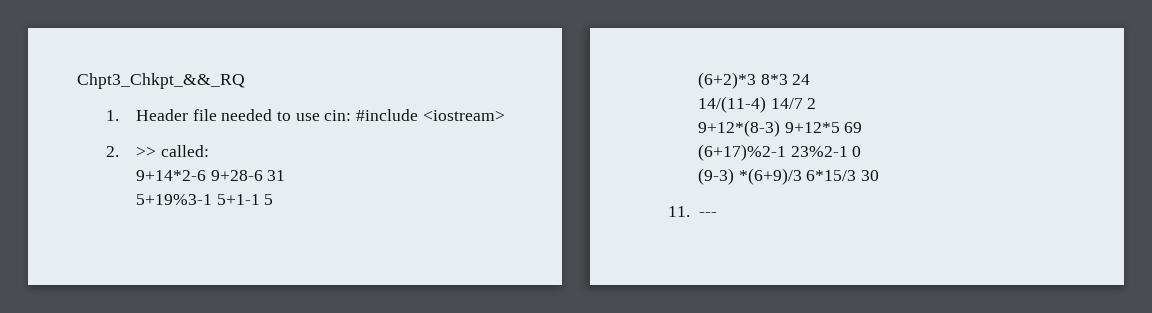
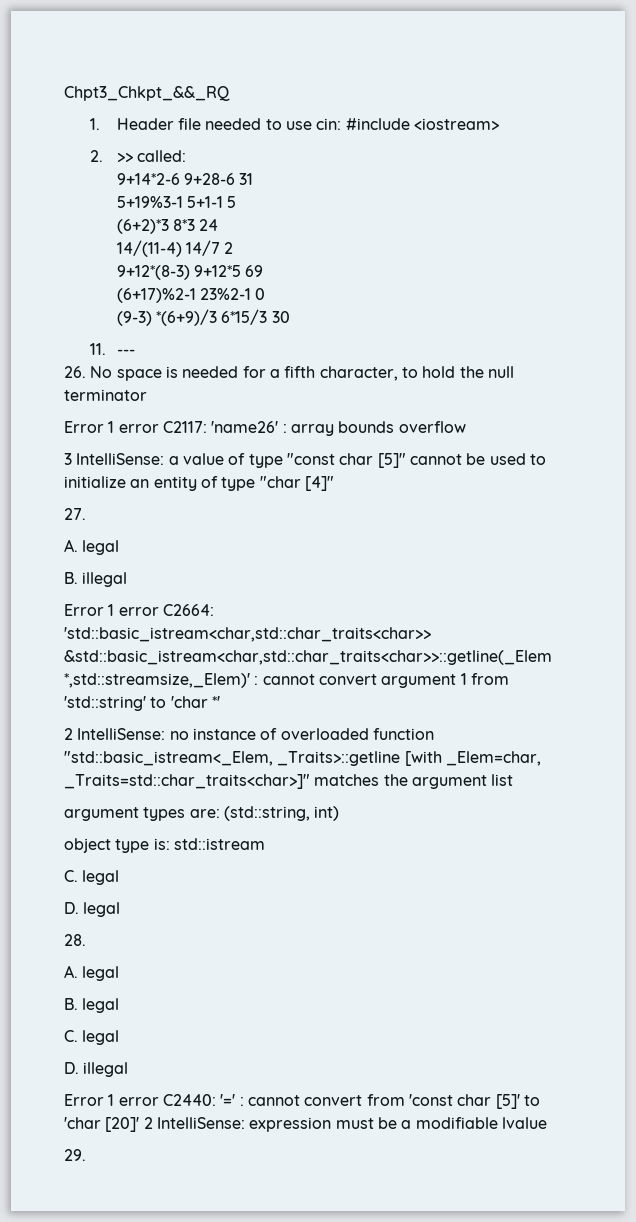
(718, 214) none -> [64,366,514,381] [64,389,147,401] [64,421,466,436] [64,453,546,468] [64,476,334,491] [64,508,86,520] [64,539,120,555] [64,572,128,587] [64,604,214,616] [64,627,431,642] [64,650,552,665] [64,673,509,688] [64,696,220,711] [64,728,434,740] [64,751,541,766] [64,774,514,789] [64,806,340,821] [64,838,265,853] [64,870,120,885] [64,902,121,917] [64,934,86,946] [64,965,120,981] [64,998,120,1013] [64,1030,120,1045] [64,1062,129,1077] [64,1094,540,1109] [64,1117,547,1132] [64,1149,86,1161] // 26. No space is needed for a fifth character, to hold the null terminator // Error 1 error C2117: 'name26' : array bounds overflow // 3 IntelliSense: a value of type "const char [5]" cannot be used to initialize an entity of type "char [4]" // 27. // A. legal // B. illegal // Error 1 error C2664: 'std::basic_istream<char,std::char_traits<char>> &std::basic_istream<char,std::char_traits<char>>::getline(_Elem *,std::streamsize,_Elem)' : cannot convert argument 1 from 'std::string' to 'char *' // 2 IntelliSense: no instance of overloaded function "std::basic_istream<_Elem, _Traits>::getline [with _Elem=char, _Traits=std::char_traits<char>]" matches the argument list // argument types are: (std::string, int) // object type is: std::istream // C. legal // D. legal // 28. // A. legal // B. legal // C. legal // D. illegal // Error 1 error C2440: '=' : cannot convert from 'const char [5]' to 'char [20]' 2 IntelliSense: expression must be a modifiable lvalue // 29.

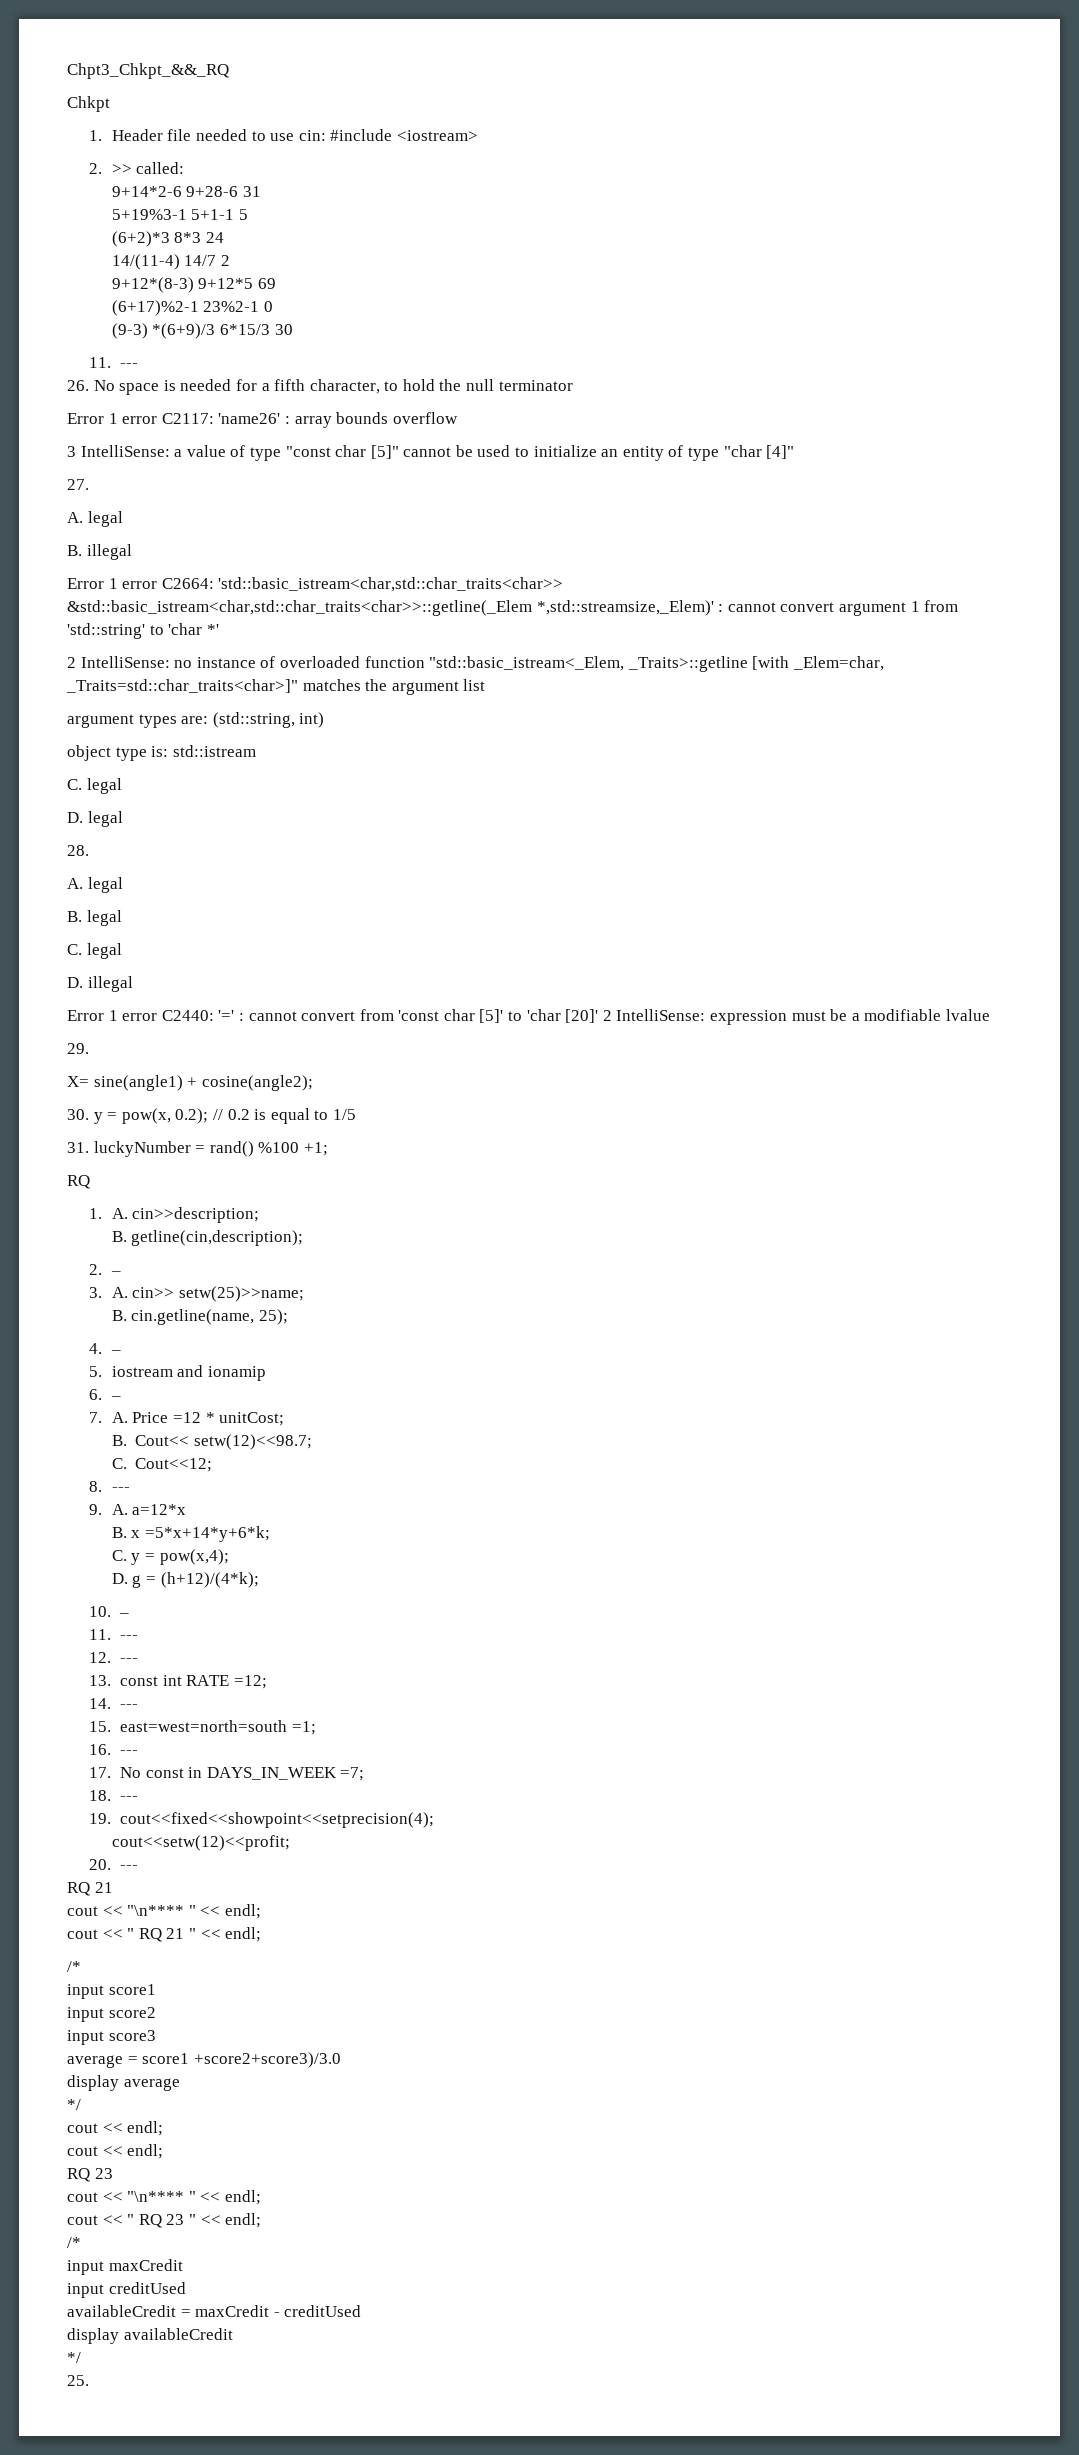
(230, 93) none -> [67,96,110,112] // Chkpt
(86, 1155) none -> [67,1075,313,1091] [67,1108,356,1124] [67,1141,328,1157] [67,1175,90,1189] [89,1207,260,1223] [111,1230,304,1246] [89,1264,121,1275] [89,1286,305,1302] [111,1309,289,1325] [89,1343,121,1354] [89,1365,267,1381] [89,1389,121,1400] [89,1412,285,1426] [111,1434,312,1450] [111,1458,213,1472] [89,1481,130,1492] [89,1504,187,1515] [111,1526,271,1542] [111,1549,229,1565] [111,1572,259,1588] [89,1606,129,1617] [89,1629,138,1640] [89,1652,138,1663] [89,1675,267,1689] [89,1698,138,1709] [89,1720,316,1735] [89,1744,138,1755] [89,1767,365,1781] [89,1790,138,1801] [89,1812,434,1828] [111,1835,290,1851] [89,1859,138,1870] [67,1882,113,1896] [67,1904,261,1919] [67,1927,262,1942] [67,1961,81,1972] [67,1984,156,1999] [67,2007,156,2022] [67,2030,156,2045] [67,2052,341,2068] [67,2075,180,2091] [67,2099,81,2110] [67,2121,164,2136] [67,2144,164,2159] [67,2168,113,2182] [67,2190,261,2205] [67,2213,262,2228] [67,2237,81,2248] [67,2259,183,2275] [67,2282,186,2298] [67,2305,362,2317] [67,2328,233,2344] [67,2352,81,2363] [67,2375,89,2386] // X= sine(angle1) + cosine(angle2); // 30. y = pow(x, 0.2); // 0.2 is equal to 1/5 // 31. luckyNumber = rand() %100 +1; // RQ // 1. A. cin>>description; // B. getline(cin,description); // 2. – // 3. A. cin>> setw(25)>>name; // B. cin.getline(name, 25); // 4. – // 5. iostream and ionamip // 6. – // 7. A. Price =12 * unitCost; // B. Cout<< setw(12)<<98.7; // C. Cout<<12; // 8. --- // 9. A. a=12*x // B. x =5*x+14*y+6*k; // C. y = pow(x,4); // D. g = (h+12)/(4*k); // 10. – // 11. --- // 12. --- // 13. const int RATE =12; // 14. --- // 15. east=west=north=south =1; // 16. --- // 17. No const in DAYS_IN_WEEK =7; // 18. --- // 19. cout<<fixed<<showpoint<<setprecision(4); // cout<<setw(12)<<profit; // 20. --- // RQ 21 // cout << "\n**** " << endl; // cout << " RQ 21 " << endl; // /* // input score1 // input score2 // input score3 // average = score1 +score2+score3)/3.0 // display average // */ // cout << endl; // cout << endl; // RQ 23 // cout << "\n**** " << endl; // cout << " RQ 23 " << endl; // /* // input maxCredit // input creditUsed // availableCredit = maxCredit - creditUsed // display availableCredit // */ // 25.

